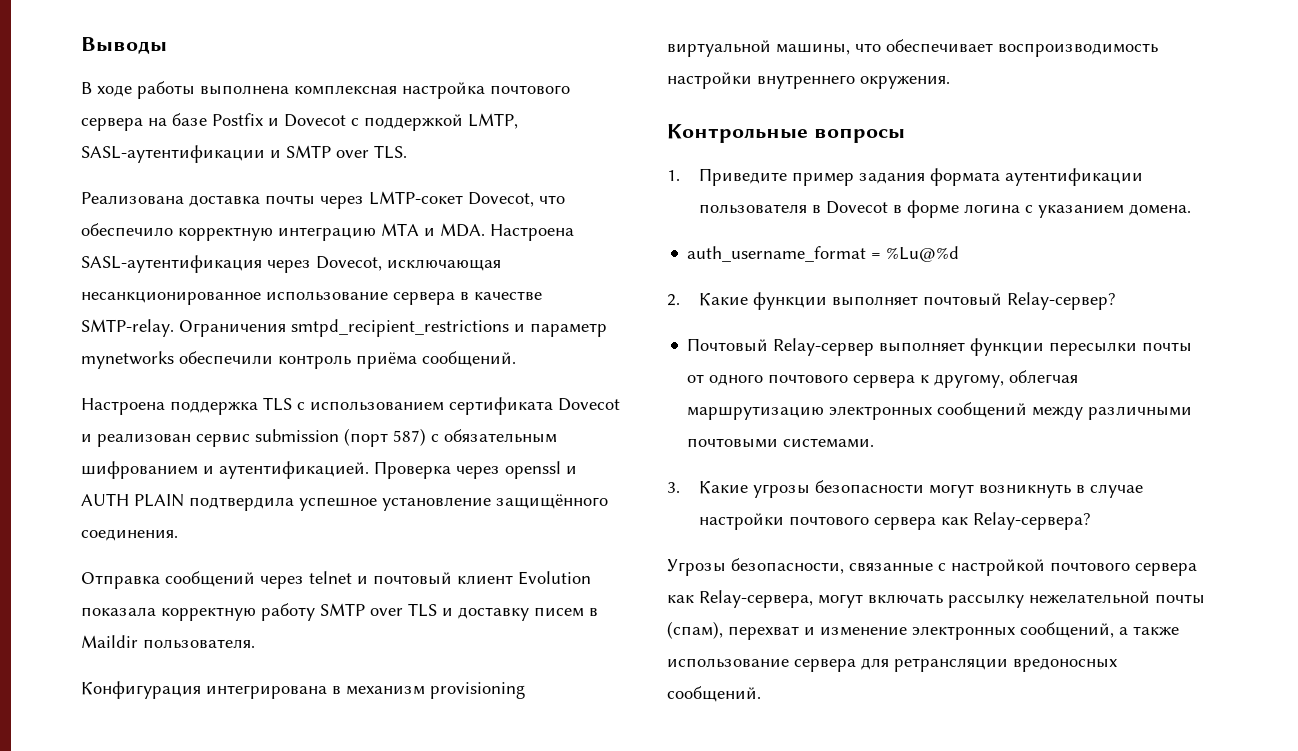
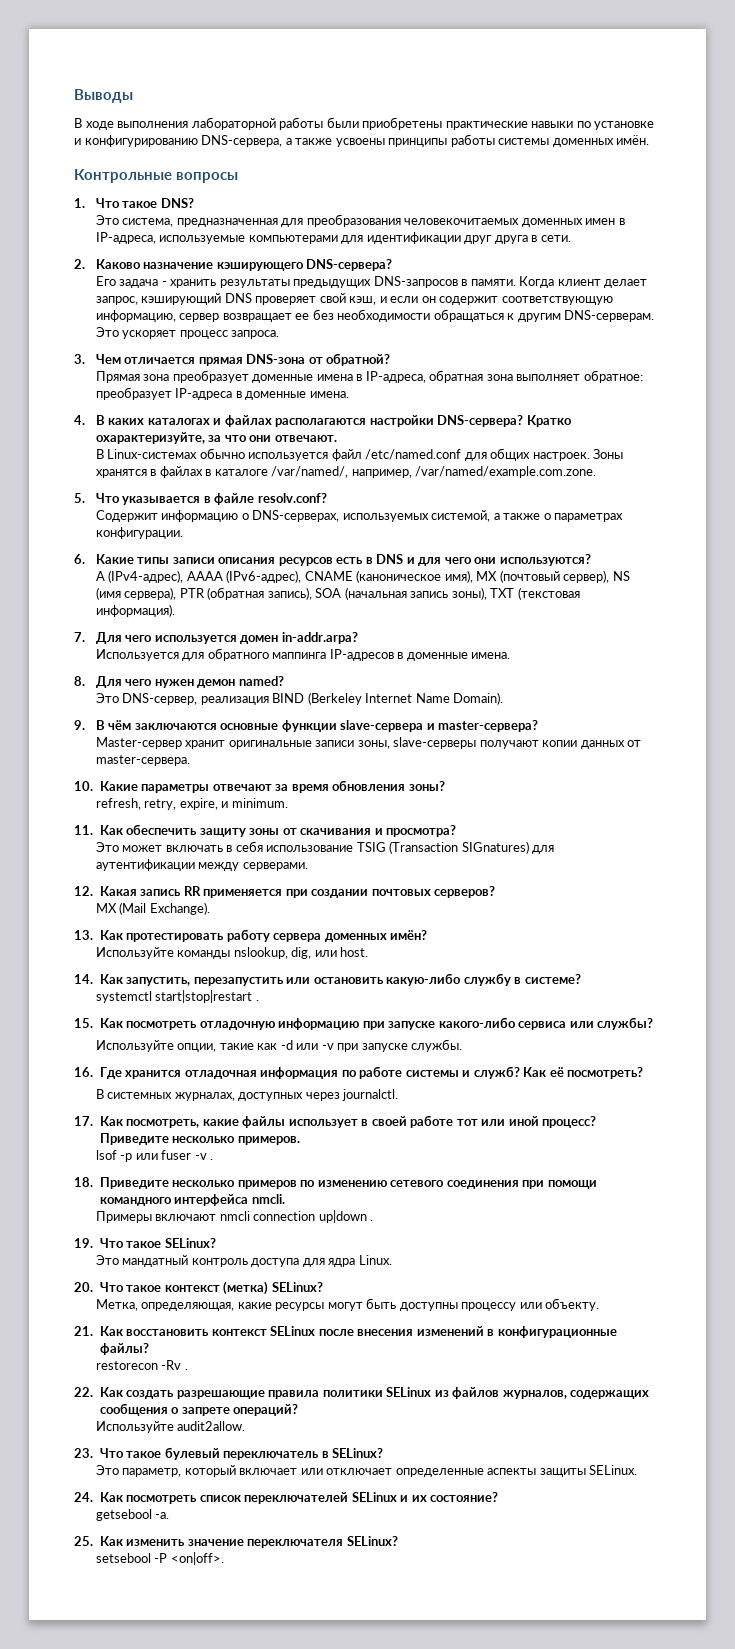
[137,81,570,99] [81,113,518,131] [81,145,407,163] [81,191,565,209] [81,223,574,241] [81,255,501,273] [81,291,542,305] [81,319,607,337] [81,351,516,369] [81,397,620,415] [81,428,557,447] [81,461,577,479] [81,493,608,511] [81,529,178,541] [81,571,591,589] [81,603,598,621] [81,635,255,649] [81,681,525,699] [667,39,1158,57] [667,72,950,89] [667,124,905,143] [667,168,1144,186] [699,200,1192,218] [687,246,960,262] [667,292,1117,310] [687,338,1193,356] [687,370,1079,388] [687,402,1193,420] [687,438,875,448] [667,480,1144,498] [699,512,1092,530] [667,558,1197,576] [667,590,1205,608] [667,621,1179,640] [667,658,1117,672] [667,686,761,702] работы выполнена комплексная настройка почтового сервера на базе Postfix и Dovecot с поддержкой LMTP, SASL-аутентификации и SMTP over TLS. // Реализована доставка почты через LMTP-сокет Dovecot, что обеспечило корректную интеграцию MTA и MDA. Настроена SASL-аутентификация через Dovecot, исключающая несанкционированное использование сервера в качестве SMTP-relay. Ограничения smtpd_recipient_restrictions и параметр mynetworks обеспечили контроль приёма сообщений. // Настроена поддержка TLS с использованием сертификата Dovecot и реализован сервис submission (порт 587) с обязательным шифрованием и аутентификацией. Проверка через openssl и AUTH PLAIN подтвердила успешное установление защищённого соединения. // Отправка сообщений через telnet и почтовый клиент Evolution показала корректную работу SMTP over TLS и доставку писем в Maildir пользователя. // Конфигурация интегрирована в механизм provisioning виртуальной машины, что обеспечивает воспроизводимость настройки внутреннего окружения. // Контрольные вопросы // 1. Приведите пример задания формата аутентификации пользователя в Dovecot в форме логина с указанием домена. // auth_username_format = %Lu@%d // 2. Какие функции выполняет почтовый Relay-сервер? // Почтовый Relay-сервер выполняет функции пересылки почты от одного почтового сервера к другому, облегчая маршрутизацию электронных сообщений между различными почтовыми системами. // 3. Какие угрозы безопасности могут возникнуть в случае настройки почтового сервера как Relay-сервера? // Угрозы безопасности, связанные с настройкой почтового сервера как Relay-сервера, могут включать рассылку нежелательной почты (спам), перехват и изменение электронных сообщений, а также использование сервера для ретрансляции вредоносных сообщений. -> [117,117,655,130] [74,134,650,147] [74,169,239,183] [74,198,194,208] [95,214,625,227] [95,232,571,244] [74,259,393,271] [95,276,648,288] [95,293,613,305] [95,309,655,322] [95,327,280,339] [74,353,391,366] [95,370,643,383] [95,387,349,400] [74,415,572,427] [95,432,337,444] [95,448,624,461] [95,466,597,478] [74,493,327,505] [95,510,624,522] [95,527,183,539] [74,554,591,566] [95,570,630,583] [95,587,580,600] [95,604,175,617] [74,632,358,644] [95,648,511,661] [74,676,284,688] [95,692,504,705] [74,720,539,732] [95,737,642,749] [95,755,190,766] [74,780,445,793] [95,798,288,810] [74,824,457,837] [95,841,555,854] [95,859,308,871] [74,886,496,898] [95,902,210,915] [74,929,428,942] [95,947,369,959] [74,973,581,986] [95,990,259,1003] [74,1017,654,1030] [95,1039,463,1052] [74,1066,644,1079] [95,1089,399,1101] [74,1115,597,1128] [99,1133,300,1145] [95,1150,214,1162] [74,1177,597,1189] [99,1194,285,1206] [95,1210,374,1223] [74,1238,216,1248] [95,1255,392,1267] [74,1281,323,1295] [95,1298,600,1311] [74,1326,617,1338] [99,1343,149,1355] [95,1360,188,1370] [74,1387,650,1399] [99,1403,299,1416] [95,1421,246,1433] [74,1447,384,1460] [95,1465,638,1477] [74,1492,499,1504] [95,1509,170,1521] [74,1536,398,1548] [95,1552,224,1565] выполнения лабораторной работы были приобретены практические навыки по установке и конфигурированию DNS-сервера, а также усвоены принципы работы системы доменных имён. // Контрольные вопросы // 1. Что такое DNS? // Это система, предназначенная для преобразования человекочитаемых доменных имен в IP-адреса, используемые компьютерами для идентификации друг друга в сети. // 2. Каково назначение кэширующего DNS-сервера? // Его задача - хранить результаты предыдущих DNS-запросов в памяти. Когда клиент делает запрос, кэширующий DNS проверяет свой кэш, и если он содержит соответствующую информацию, сервер возвращает ее без необходимости обращаться к другим DNS-серверам. Это ускоряет процесс запроса. // 3. Чем отличается прямая DNS-зона от обратной? // Прямая зона преобразует доменные имена в IP-адреса, обратная зона выполняет обратное: преобразует IP-адреса в доменные имена. // 4. В каких каталогах и файлах располагаются настройки DNS-сервера? Кратко охарактеризуйте, за что они отвечают. // В Linux-системах обычно используется файл /etc/named.conf для общих настроек. Зоны хранятся в файлах в каталоге /var/named/, например, /var/named/example.com.zone. // 5. Что указывается в файле resolv.conf? // Содержит информацию о DNS-серверах, используемых системой, а также о параметрах конфигурации. // 6. Какие типы записи описания ресурсов есть в DNS и для чего они используются? // A (IPv4-адрес), AAAA (IPv6-адрес), CNAME (каноническое имя), MX (почтовый сервер), NS (имя сервера), PTR (обратная запись), SOA (начальная запись зоны), TXT (текстовая информация). // 7. Для чего используется домен in-addr.arpa? // Используется для обратного маппинга IP-адресов в доменные имена. // 8. Для чего нужен демон named? // Это DNS-сервер, реализация BIND (Berkeley Internet Name Domain). // 9. В чём заключаются основные функции slave-сервера и master-сервера? // Master-сервер хранит оригинальные записи зоны, slave-серверы получают копии данных от master-сервера. // 10. Какие параметры отвечают за время обновления зоны? // refresh, retry, expire, и minimum. // 11. Как обеспечить защиту зоны от скачивания и просмотра? // Это может включать в себя использование TSIG (Transaction SIGnatures) для аутентификации между серверами. // 12. Какая запись RR применяется при создании почтовых серверов? // MX (Mail Exchange). // 13. Как протестировать работу сервера доменных имён? // Используйте команды nslookup, dig, или host. // 14. Как запустить, перезапустить или остановить какую-либо службу в системе? // systemctl start|stop|restart . // 15. Как посмотреть отладочную информацию при запуске какого-либо сервиса или службы? // Используйте опции, такие как -d или -v при запуске службы. // 16. Где хранится отладочная информация по работе системы и служб? Как её посмотреть? // В системных журналах, доступных через journalctl. // 17. Как посмотреть, какие файлы использует в своей работе тот или иной процесс? Приведите несколько примеров. // lsof -p или fuser -v . // 18. Приведите несколько примеров по изменению сетевого соединения при помощи командного интерфейса nmcli. // Примеры включают nmcli connection up|down . // 19. Что такое SELinux? // Это мандатный контроль доступа для ядра Linux. // 20. Что такое контекст (метка) SELinux? // Метка, определяющая, какие ресурсы могут быть доступны процессу или объекту. // 21. Как восстановить контекст SELinux после внесения изменений в конфигурационные файлы? // restorecon -Rv . // 22. Как создать разрешающие правила политики SELinux из файлов журналов, содержащих сообщения о запрете операций? // Используйте audit2allow. // 23. Что такое булевый переключатель в SELinux? // Это параметр, который включает или отключает определенные аспекты защиты SELinux. // 24. Как посмотреть список переключателей SELinux и их состояние? // getsebool -a. // 25. Как изменить значение переключателя SELinux? // setsebool -P <on|off>.

